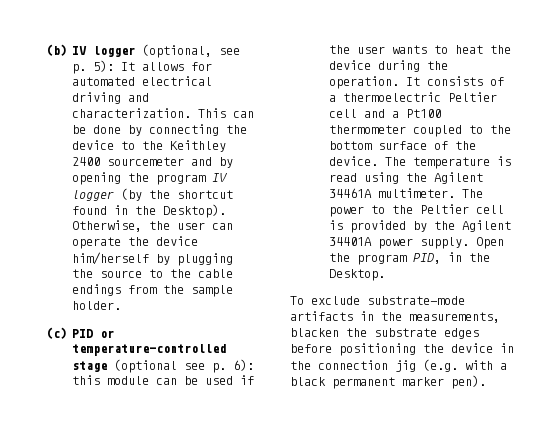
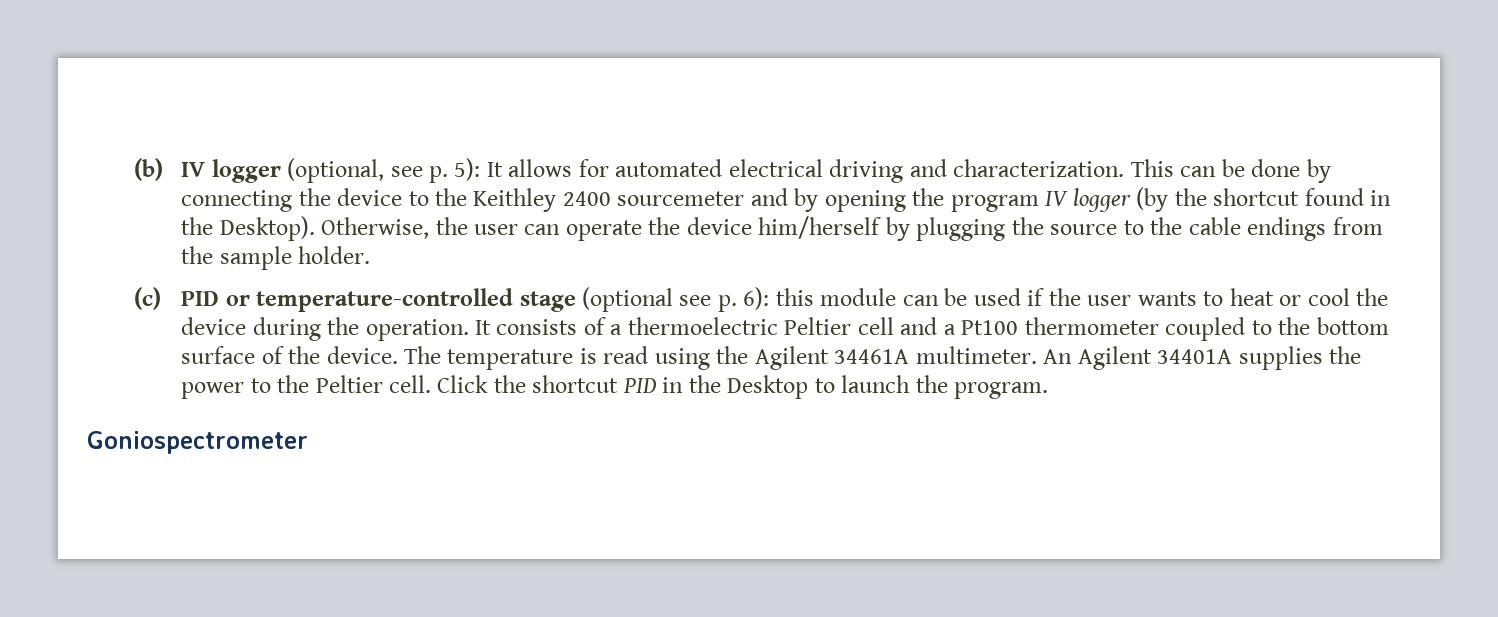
(483, 49) none -> [1279,288,1350,306] or cool
[461,189,483,198] [328,204,504,217] [328,220,511,233] [328,237,504,249] [328,252,490,265] [328,269,385,281] [290,296,465,305] [290,311,500,323] [290,328,479,339] [290,343,514,356] [290,359,507,372] [290,375,486,389] The power to the Peltier cell is provided by the Agilent 34401A power supply. Open the program PID, in the Desktop. // To exclude substrate-mode artifacts in the measurements, blacken the substrate edges before positioning the device in the connection jig (e.g. with a black permanent marker pen). -> [1043,346,1362,370] [181,375,1049,399] [87,431,308,454] An Agilent 34401A supplies the power to the Peltier cell. Click the shortcut PID in the Desktop to launch the program. // Goniospectrometer

